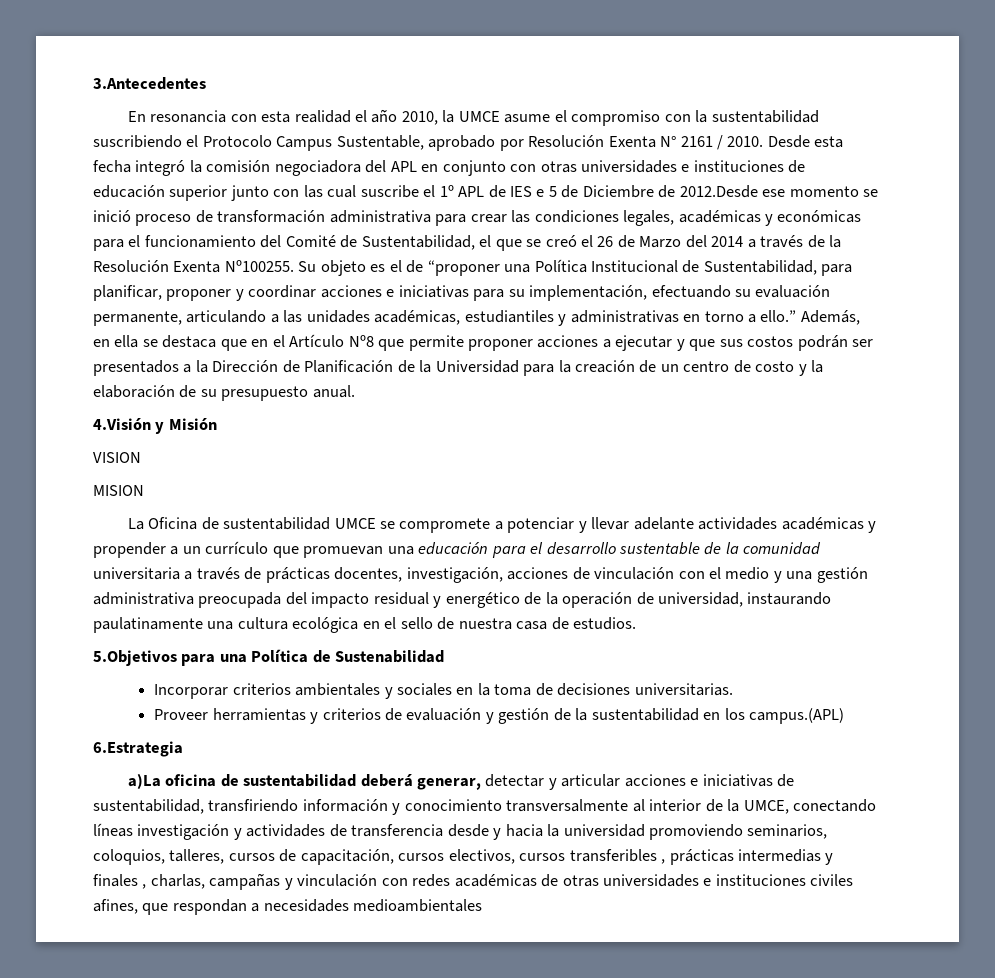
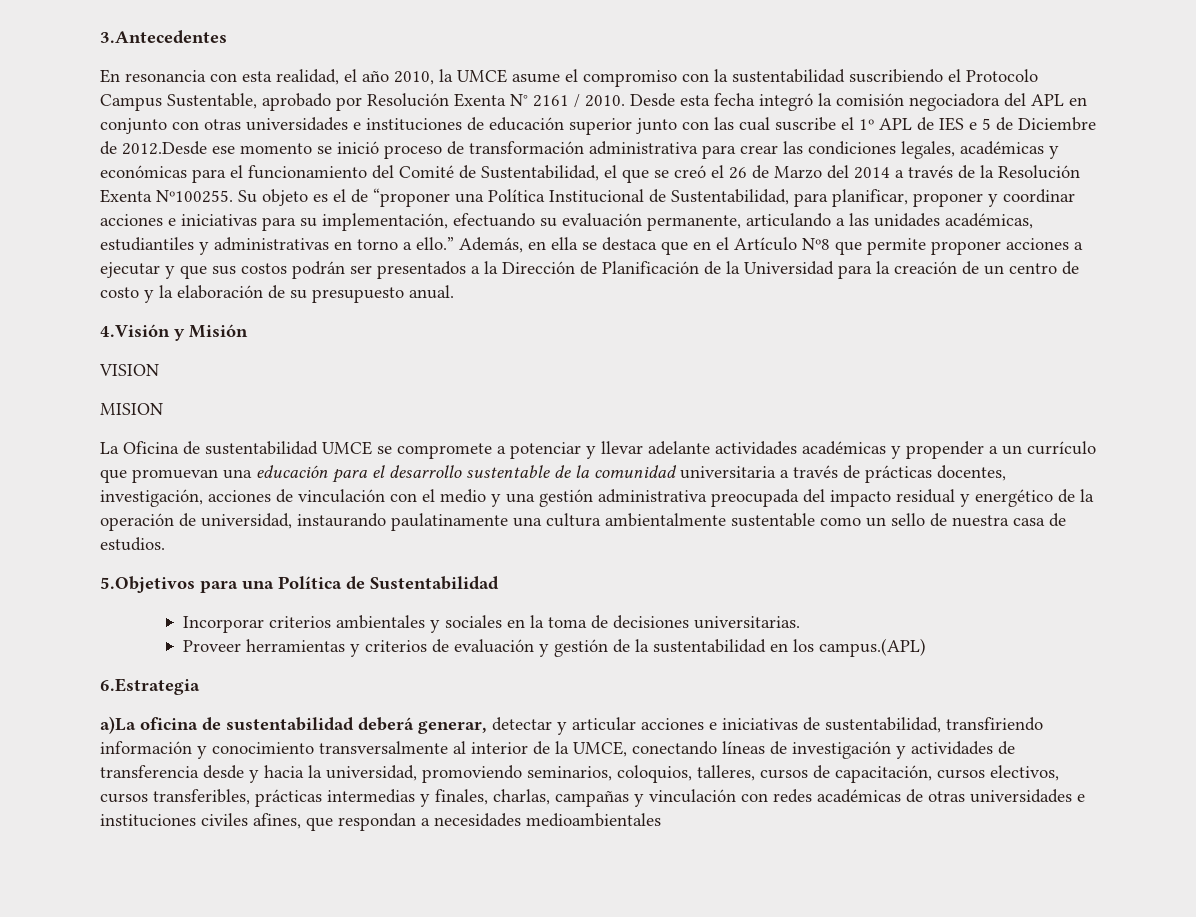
[294,110,351,123] realidad -> [276,69,339,85] realidad,
[292,617,397,633] ecológica en el -> [605,513,886,527] ambientalmente sustentable como un
[335,650,445,663] Sustenabilidad -> [370,576,499,590] Sustentabilidad
(133, 830) none -> [770,741,787,755] de
[563,824,645,837] universidad -> [326,765,417,781] universidad,
[569,849,666,864] transferibles , -> [153,789,250,805] transferibles,
[93,874,147,889] finales , -> [435,789,488,805] finales,

